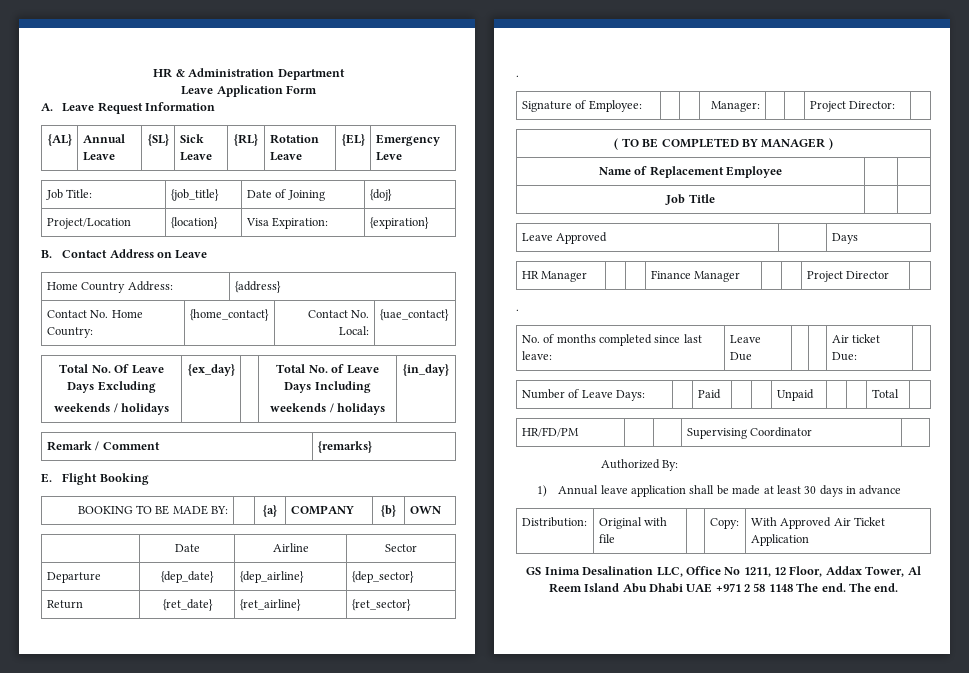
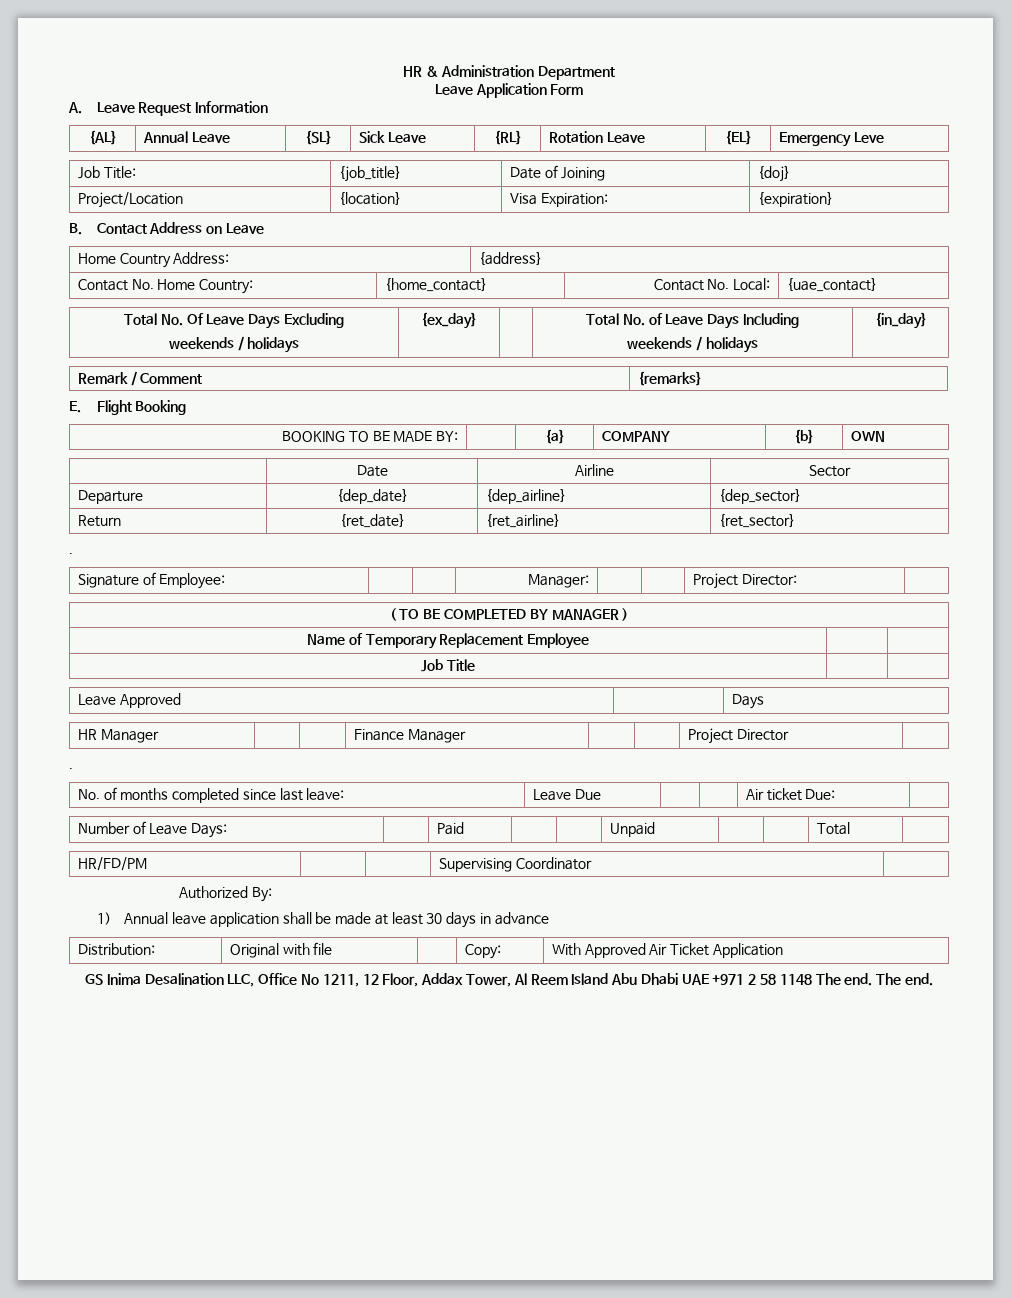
(648, 170) none -> [365,634,437,649] Temporary

